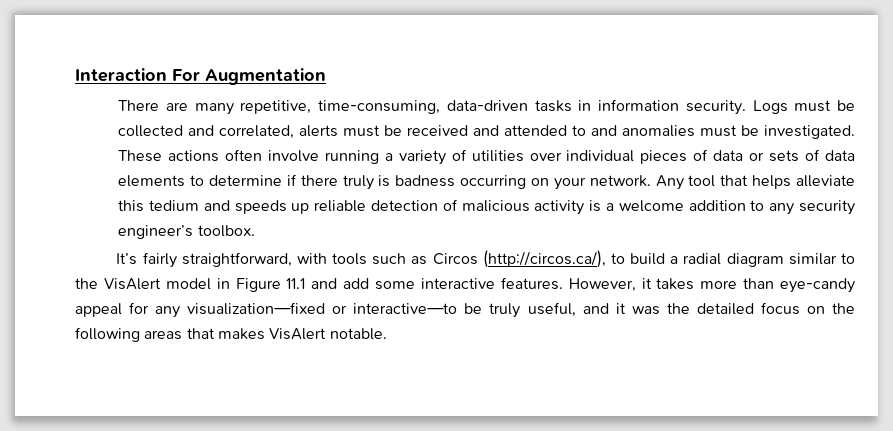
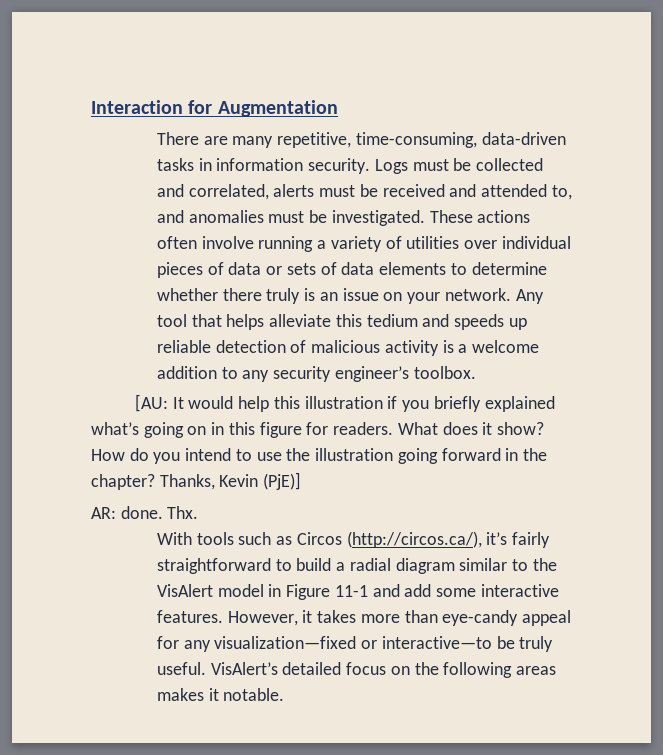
[172,69,200,81] For -> [188,100,213,114] for
[572,125,587,136] to -> [551,185,572,200] to,
[286,174,297,186] if -> [157,288,219,301] whether
[395,175,527,189] badness occurring -> [319,288,379,301] an issue
[116,252,327,268] It’s fairly straightforward, with -> [135,394,555,412] [91,422,544,438] [91,448,547,464] [91,472,302,490] [91,506,199,519] [157,532,193,545] [AU: It would help this illustration if you briefly explained what’s going on in this figure for readers. What does it show? How do you intend to use the illustration going forward in the chapter? Thanks, Kevin (PjE)] // AR: done. Thx. // With
(606, 259) none -> [486,532,551,548] [157,558,272,574] it’s fairly straightforward
[286,278,306,289] 11.1 -> [334,585,368,597] 11-1
[527,302,690,317] useful, and it was the -> [157,662,278,675] useful. VisAlert’s
[186,328,327,340] that makes VisAlert -> [157,688,219,701] makes it

